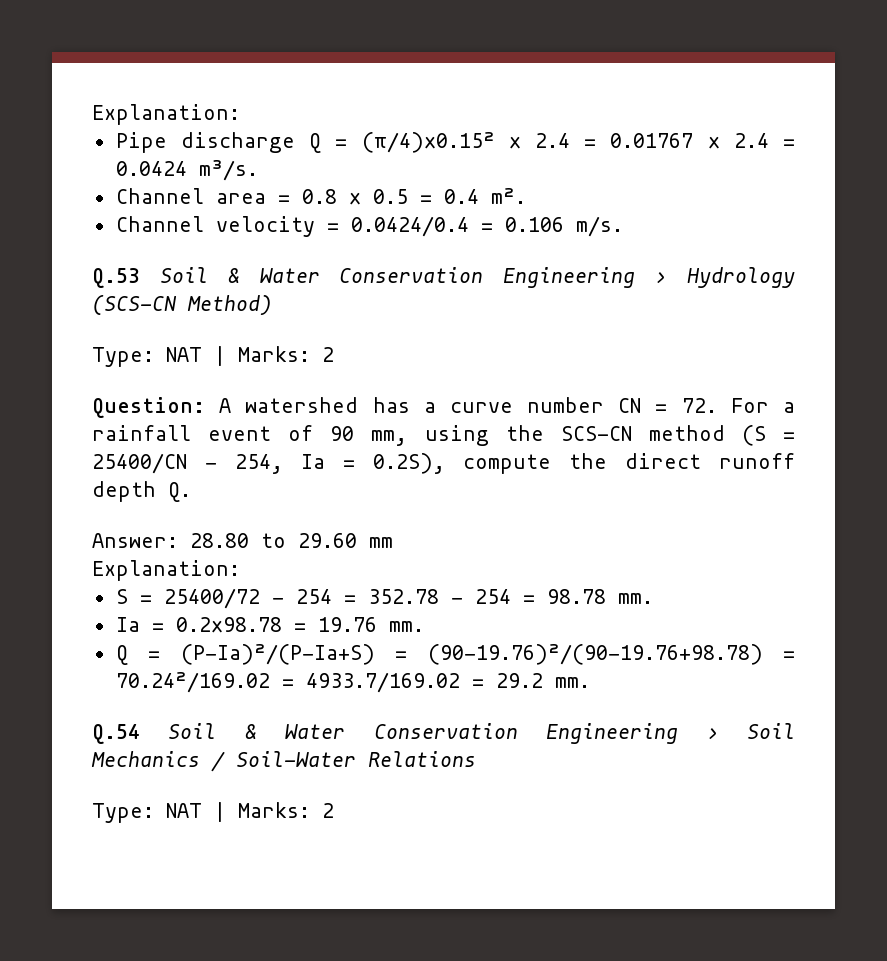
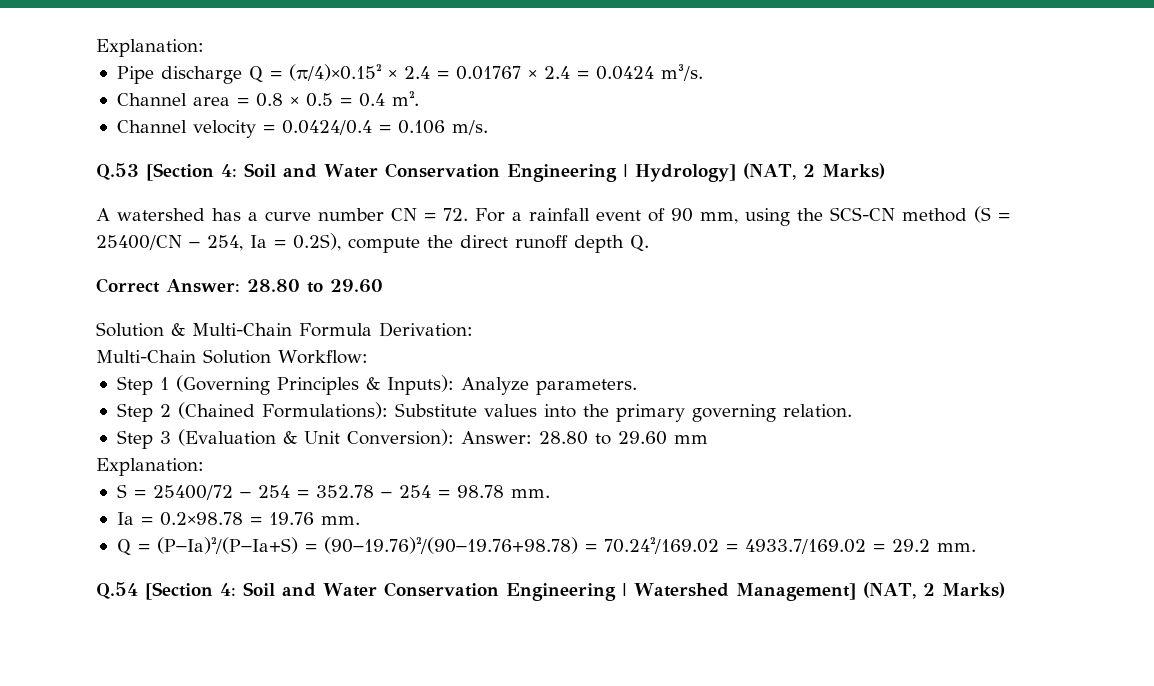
[159,267,795,288] [92,295,272,315] [92,346,334,367] [92,397,205,418] Soil & Water Conservation Engineering › Hydrology (SCS-CN Method) // Type: NAT | Marks: 2 // Question: -> [146,163,885,182] [Section 4: Soil and Water Conservation Engineering | Hydrology] (NAT, 2 Marks) //
(191, 492) none -> [96,278,383,293] [96,322,473,337] [96,349,368,364] [116,375,637,395] [116,402,852,422] [116,429,454,449] Correct Answer: 28.80 to 29.60 // Solution & Multi-Chain Formula Derivation: // Multi-Chain Solution Workflow: // Step 1 (Governing Principles & Inputs): Analyze parameters. // Step 2 (Chained Formulations): Substitute values into the primary governing relation. // Step 3 (Evaluation & Unit Conversion):
[168,723,795,744] [91,751,476,772] [92,802,334,823] Soil & Water Conservation Engineering › Soil Mechanics / Soil-Water Relations // Type: NAT | Marks: 2 -> [145,582,1005,601] [Section 4: Soil and Water Conservation Engineering | Watershed Management] (NAT, 2 Marks)

